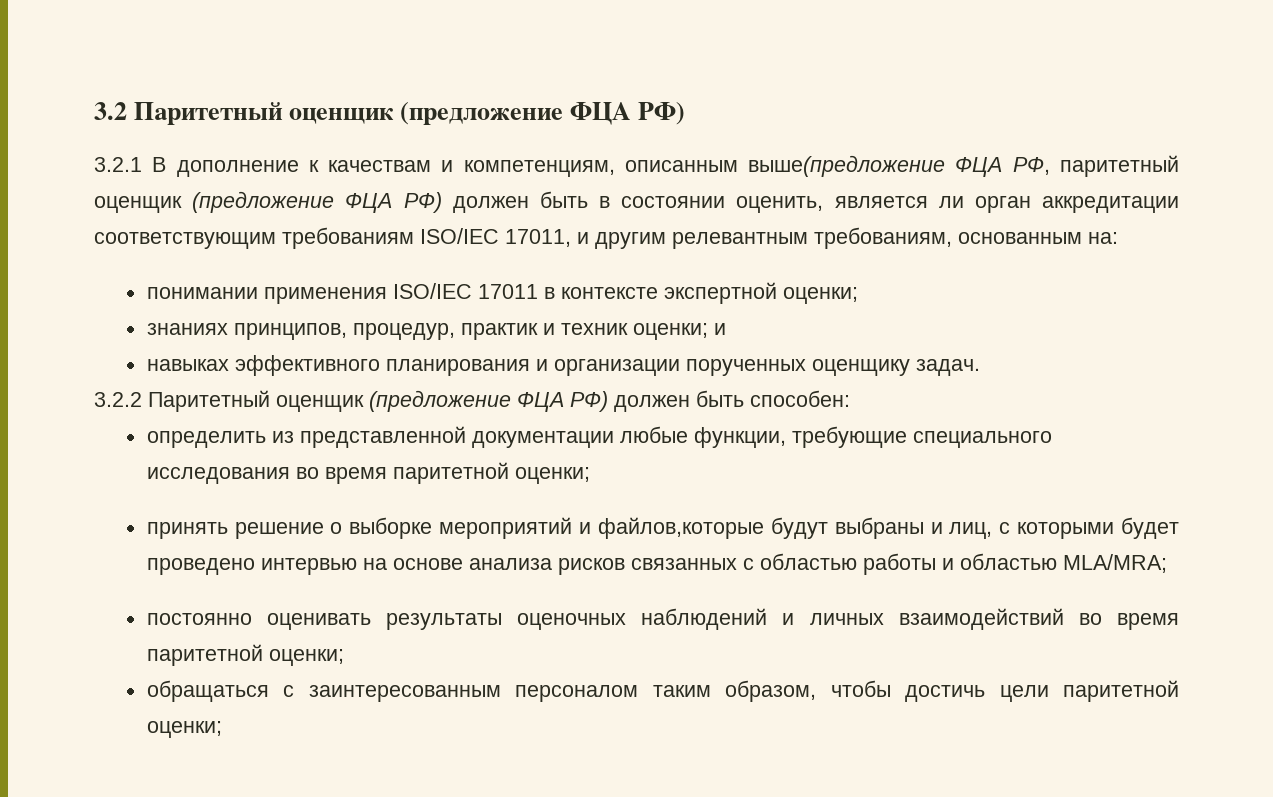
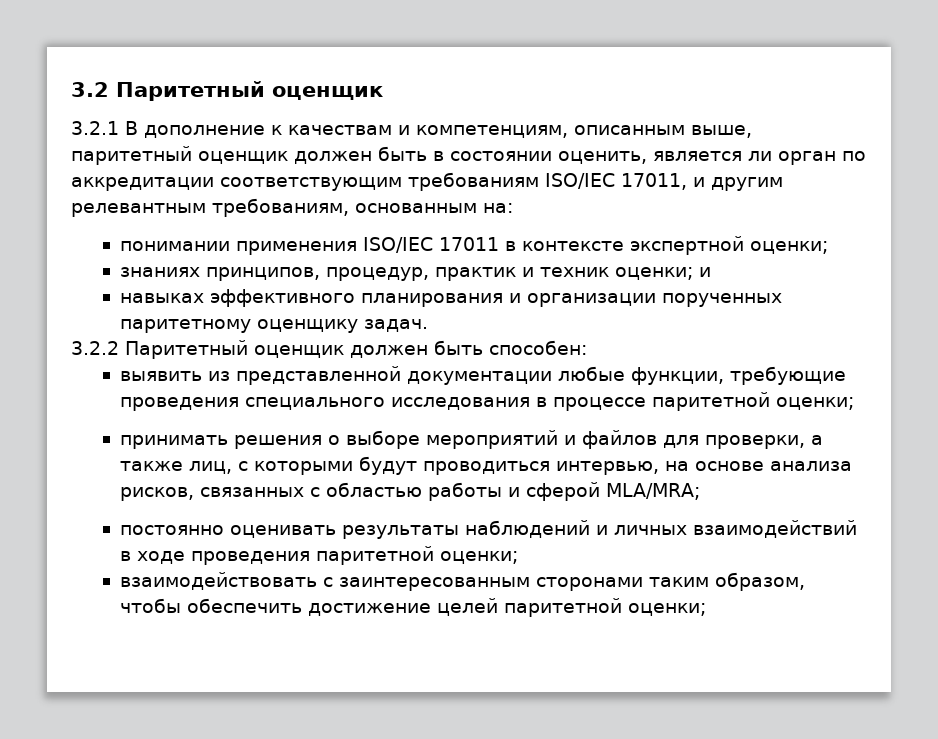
[400,102,686,125] (предложение ФЦА РФ) -> (383, 93) none
[748,155,1179,177] [94,191,442,213] выше(предложение ФЦА РФ, паритетный оценщик (предложение ФЦА РФ) -> [691,125,752,138] [71,146,288,165] выше, паритетный оценщик
(1031, 204) none -> [842,151,866,161] по
(806, 367) none -> [120,319,252,333] паритетному
[369,390,608,412] (предложение ФЦА РФ) -> (344, 351) none
[146,431,266,448] определить -> [120,371,203,381] выявить
(907, 437) none -> [120,397,240,411] проведения
[295,462,590,484] [146,517,1180,539] [146,558,357,575] во время паритетной оценки; // принять решение о выборке мероприятий и файлов,которые будут выбраны и лиц, с которыми будет проведено интервью -> [536,392,855,411] [120,430,824,449] [120,456,660,475] в процессе паритетной оценки; // принимать решения о выборе мероприятий и файлов для проверки, а также лиц, с которыми будут проводиться интервью,
[557,558,625,575] рисков -> [120,487,195,501] рисков,
[959,553,1057,570] областью -> [526,482,601,501] сферой
[517,613,627,630] оценочных -> (460, 532) none
[1078,613,1179,630] [146,644,344,666] [146,680,269,702] во время паритетной оценки; // обращаться -> [120,546,519,565] [120,572,318,590] в ходе проведения паритетной оценки; // взаимодействовать
[515,685,639,702] персоналом -> [536,577,644,591] сторонами
[905,685,1049,702] достичь цели -> [187,598,499,616] обеспечить достижение целей

